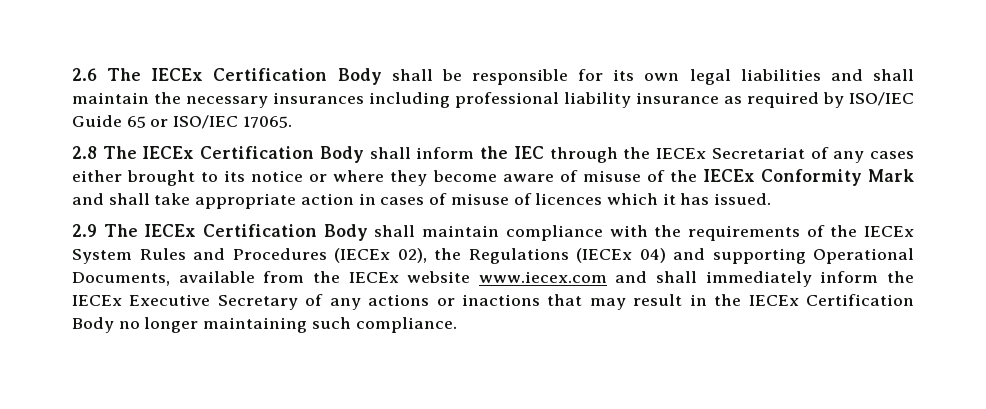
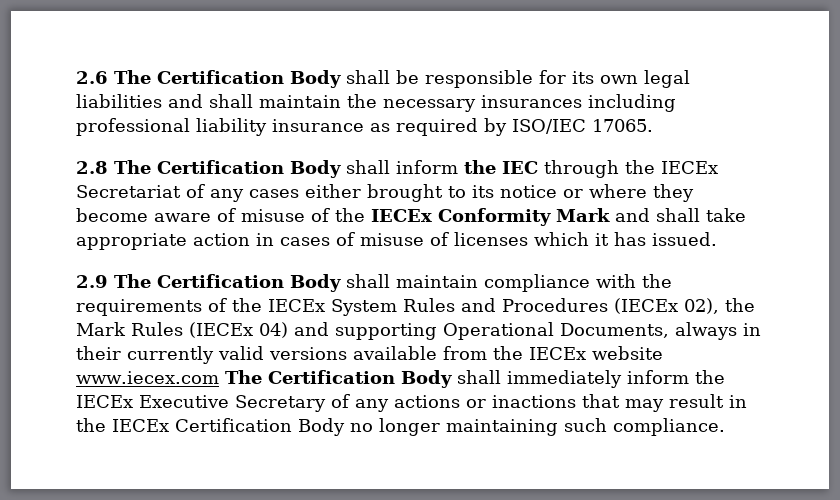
[151,68,204,81] IECEx -> (151, 77) none
[72,115,239,129] Guide 65 or ISO/IEC -> (586, 126) none
[142,146,195,159] IECEx -> (151, 167) none
[535,193,603,205] licences -> [454,232,528,246] licenses
[144,224,197,237] IECEx -> (151, 281) none
[468,248,569,264] Regulations -> [76,322,183,336] Mark Rules
(170, 279) none -> [675,322,761,340] [76,346,347,364] always in their currently valid versions
[615,271,648,283] and -> [224,370,452,388] The Certification Body

